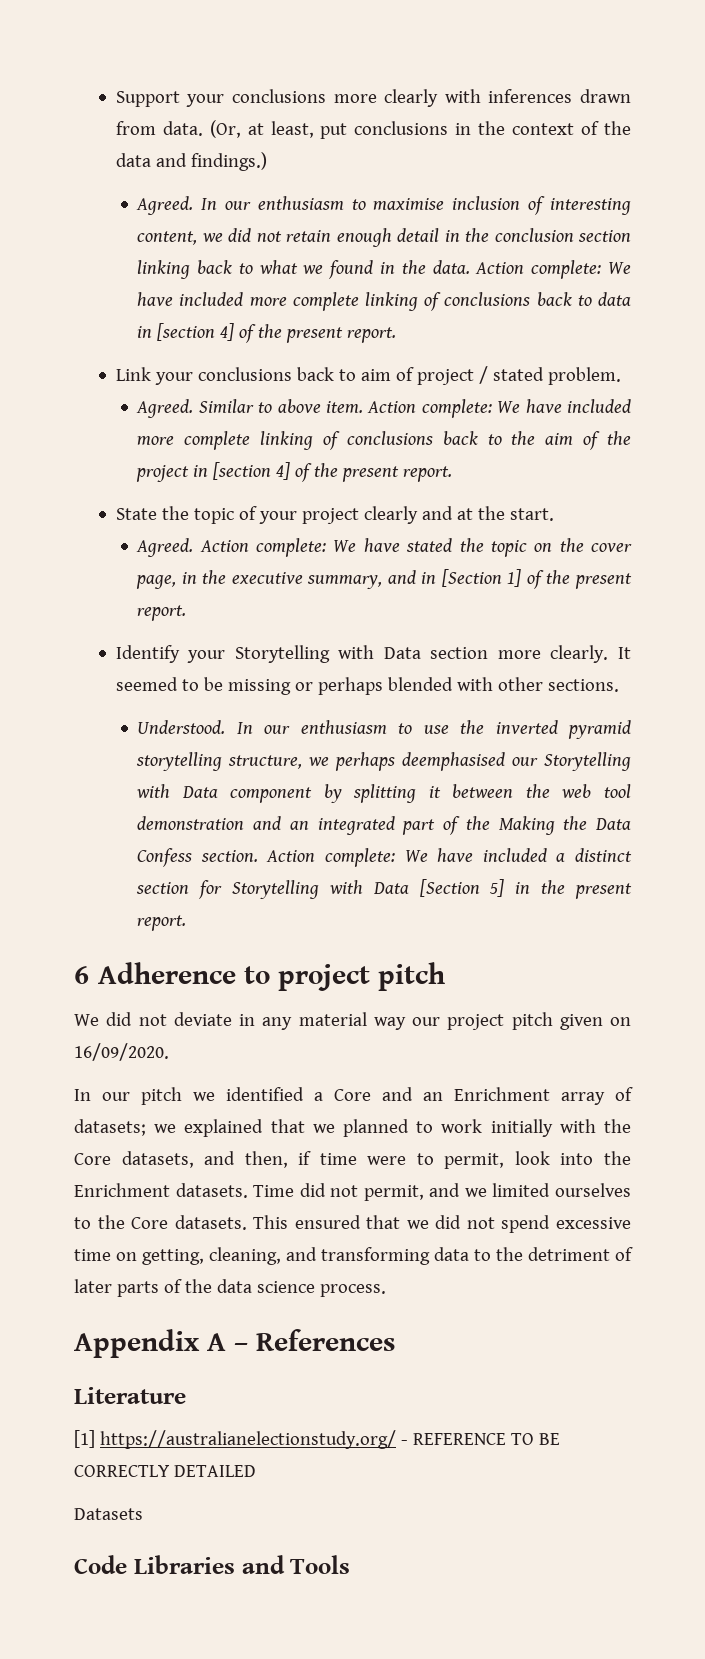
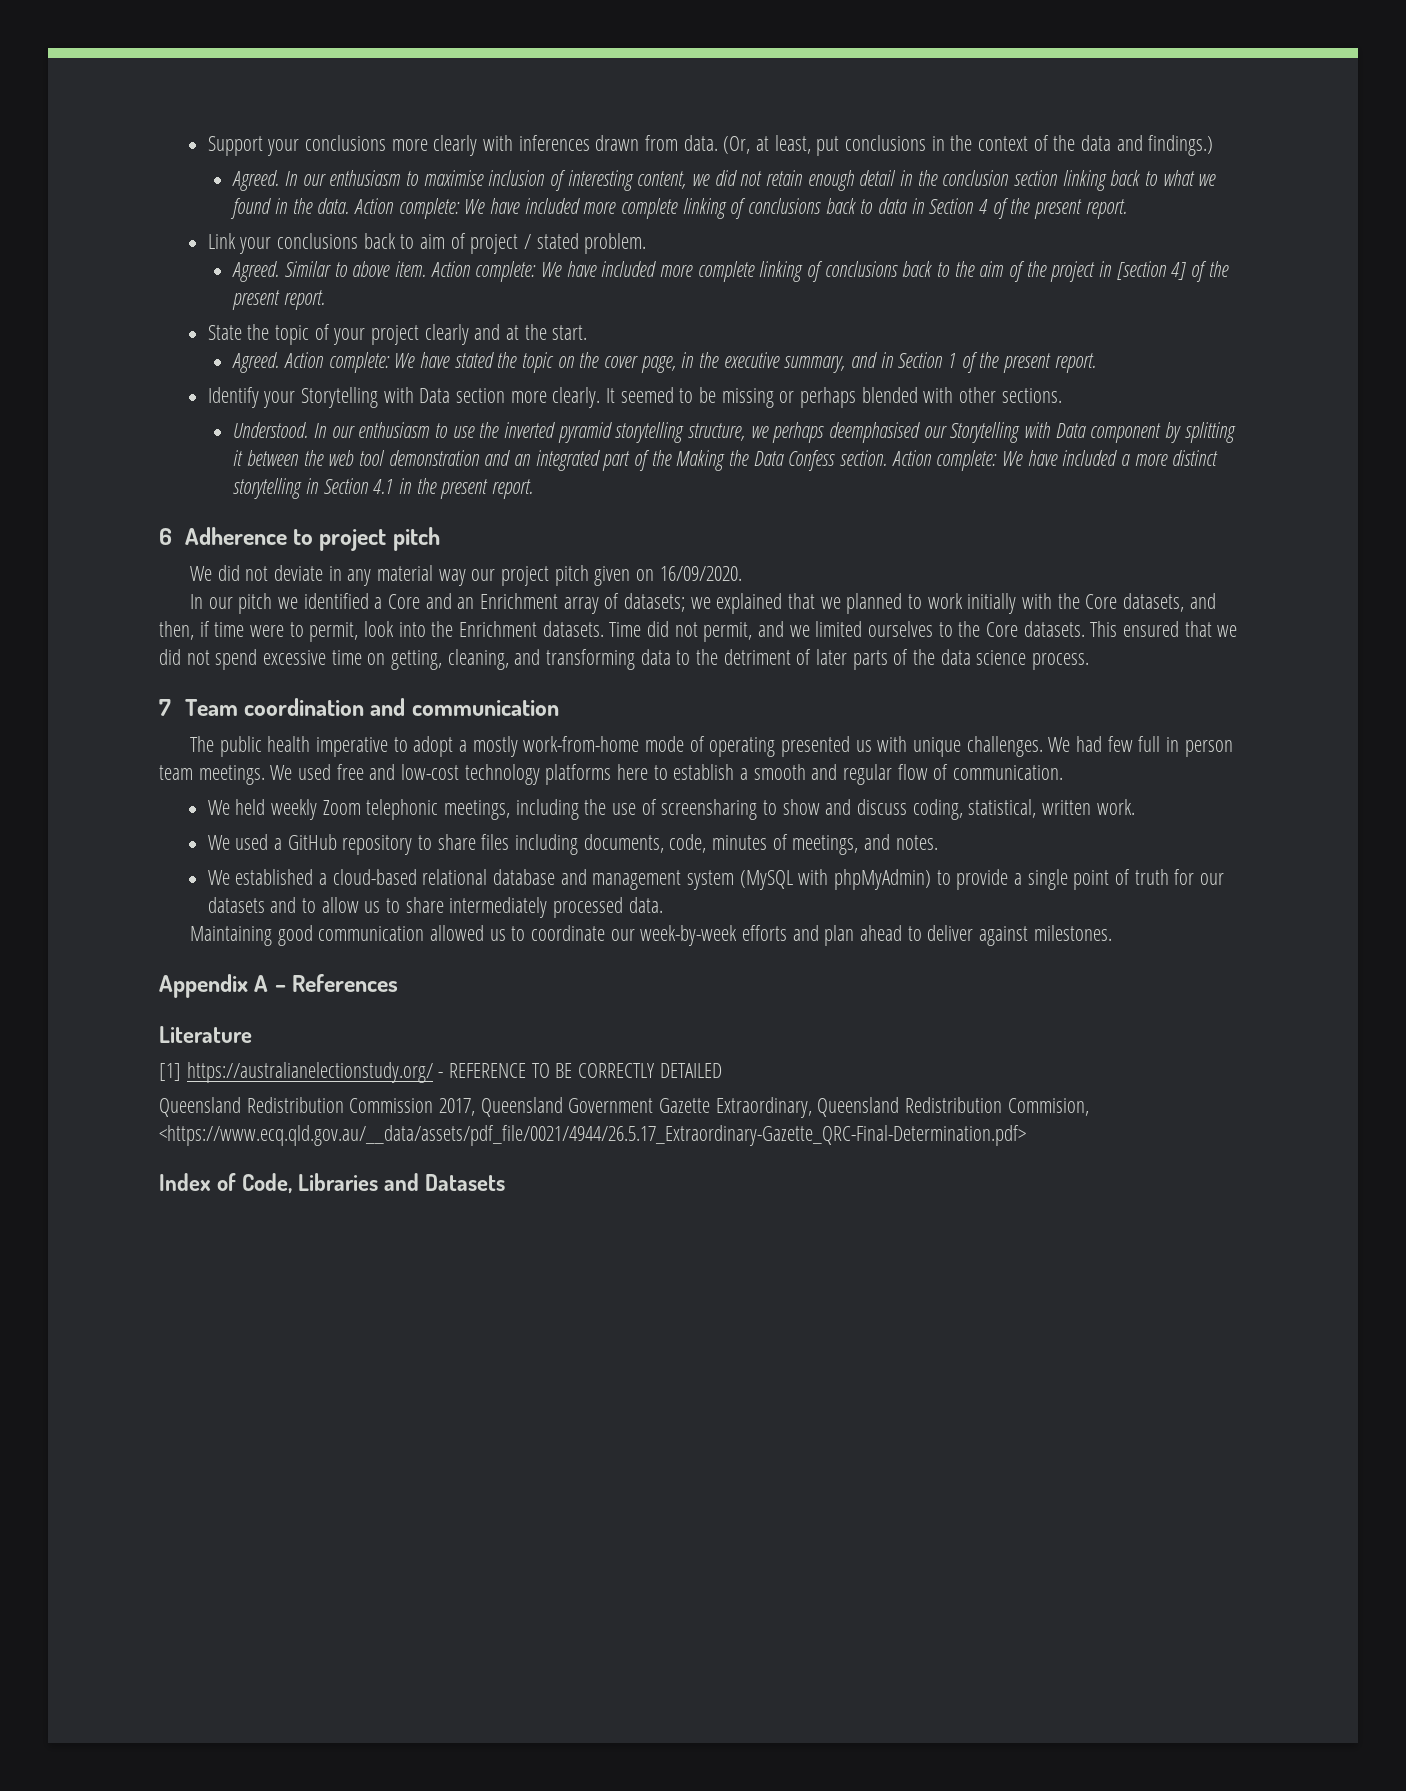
[157,323,235,341] [section 4] -> [929,198,988,214] Section 4
[441,569,522,587] [Section 1] -> [898,352,956,368] Section 1
[575,848,632,862] [136,879,505,899] distinct section for Storytelling with Data [Section 5] -> [1134,450,1219,466] [233,478,394,499] more distinct storytelling in Section 4.1
(386, 1290) none -> [159,698,559,716] [189,736,1233,757] [159,764,1064,785] [207,799,1135,820] [207,834,938,855] [207,869,1225,890] [207,897,663,918] [189,925,1112,946] // 7 Team coordination and communication // The public health imperative to adopt a mostly work-from-home mode of operating presented us with unique challenges. We had few full in person team meetings. We used free and low-cost technology platforms here to establish a smooth and regular flow of communication. // We held weekly Zoom telephonic meetings, including the use of screensharing to show and discuss coding, statistical, written work. // We used a GitHub repository to share files including documents, code, minutes of meetings, and notes. // We established a cloud-based relational database and management system (MySQL with phpMyAdmin) to provide a single point of truth for our datasets and to allow us to share intermediately processed data. // Maintaining good communication allowed us to coordinate our week-by-week efforts and plan ahead to deliver against milestones.
[74,1508,143,1520] [74,1555,127,1574] Datasets // Code -> [159,1097,1089,1118] [159,1125,1026,1146] [159,1173,293,1194] Queensland Redistribution Commission 2017, Queensland Government Gazette Extraordinary, Queensland Redistribution Commision, <https://www.ecq.qld.gov.au/__data/assets/pdf_file/0021/4944/26.5.17_Extraordinary-Gazette_QRC-Final-Determination.pdf> // Index of Code,
[290,1555,351,1574] Tools -> [425,1174,506,1191] Datasets

